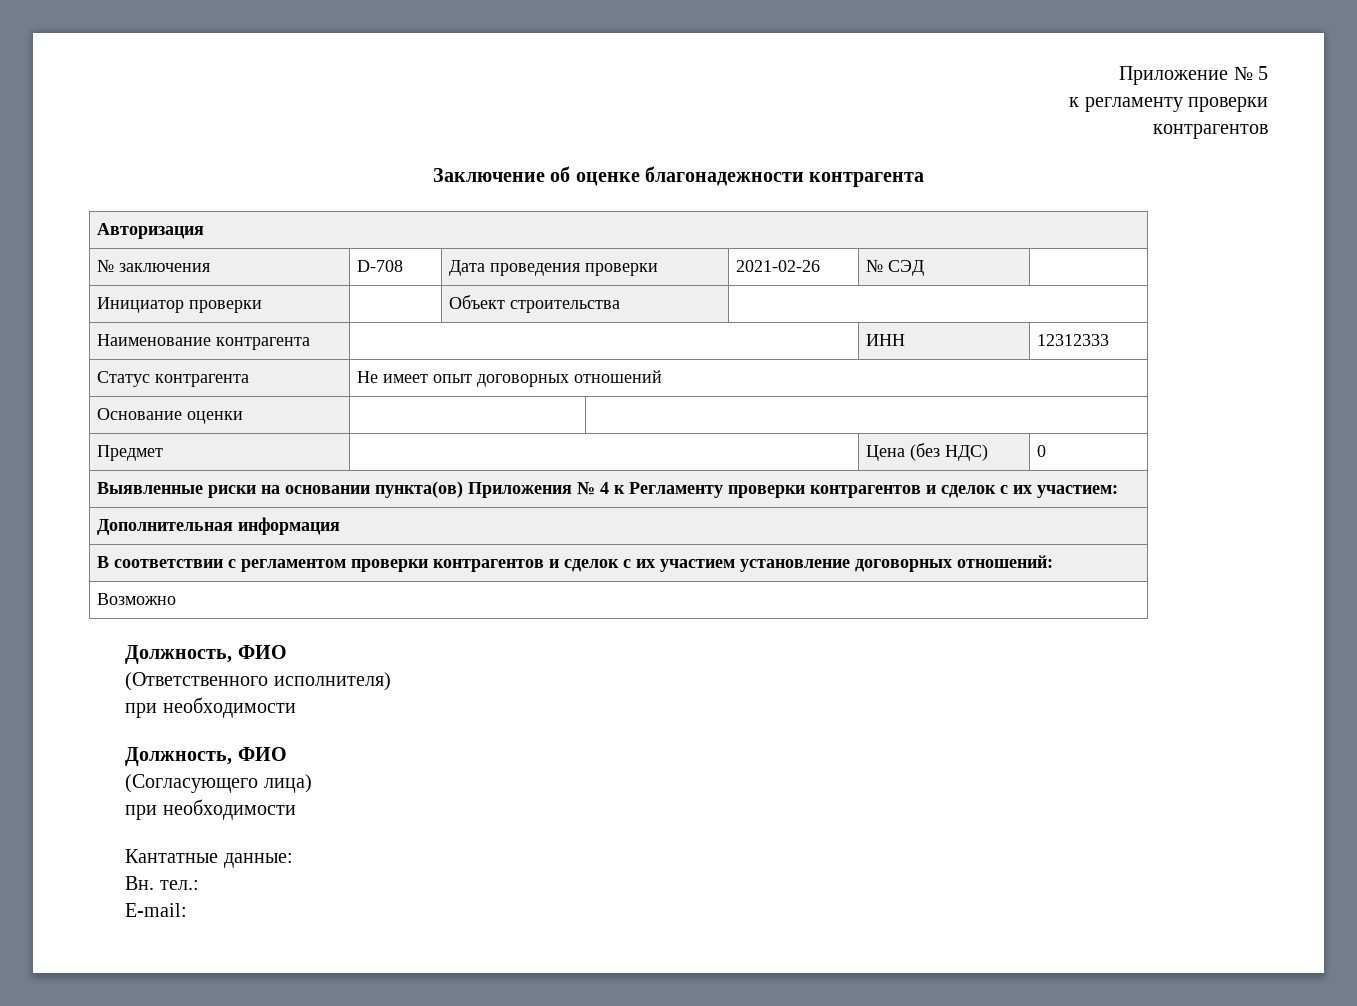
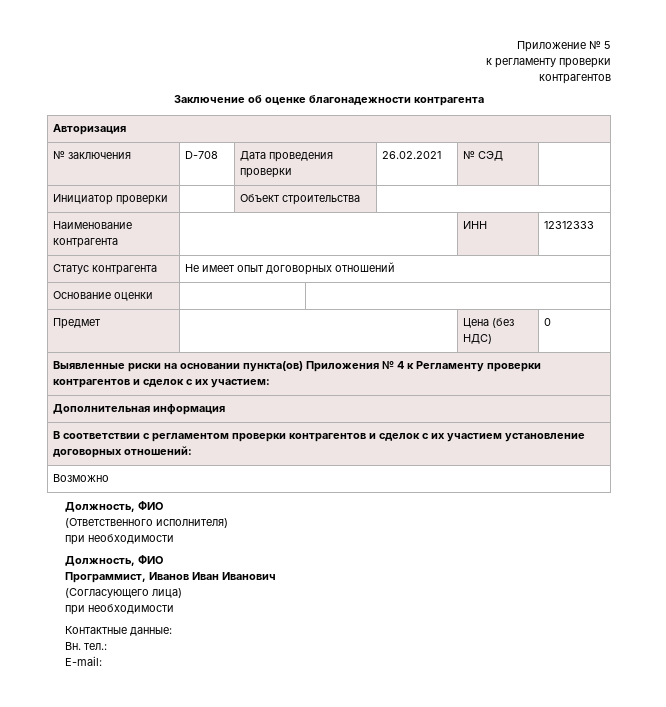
[736,260,821,272] 2021-02-26 -> [381,151,441,159] 26.02.2021
(287, 754) none -> [64,572,276,583] // Программист, Иванов Иван Иванович
[125,849,219,863] Кантатные -> [64,626,127,634] Кoнтактные

